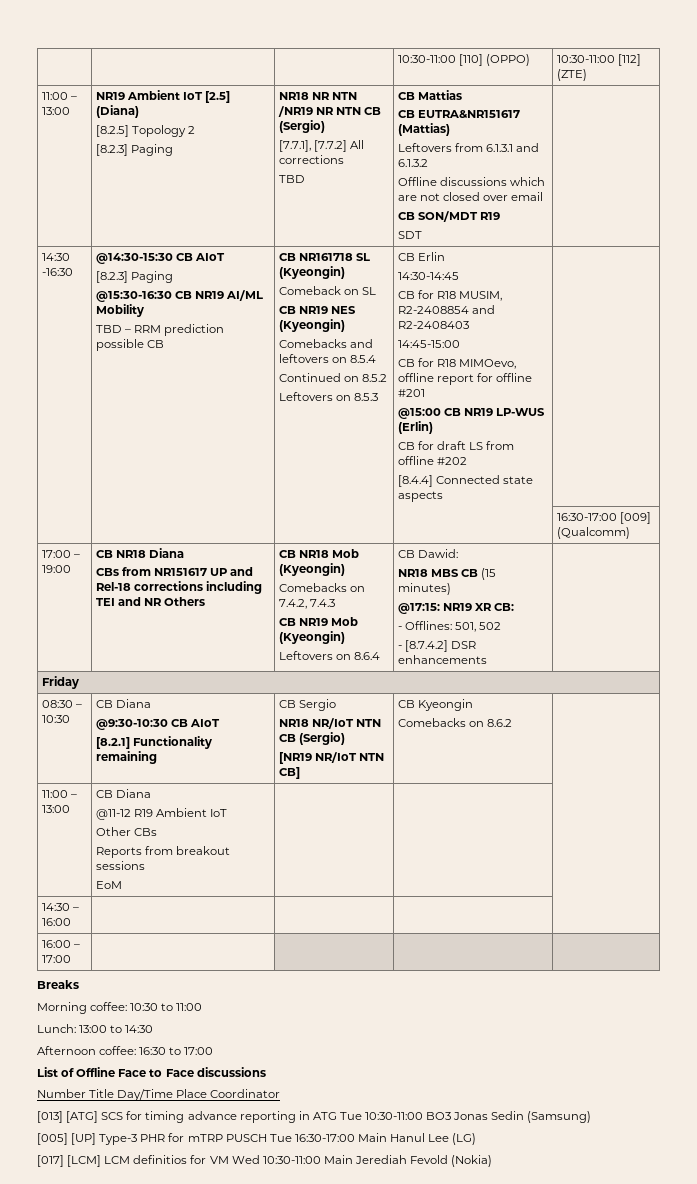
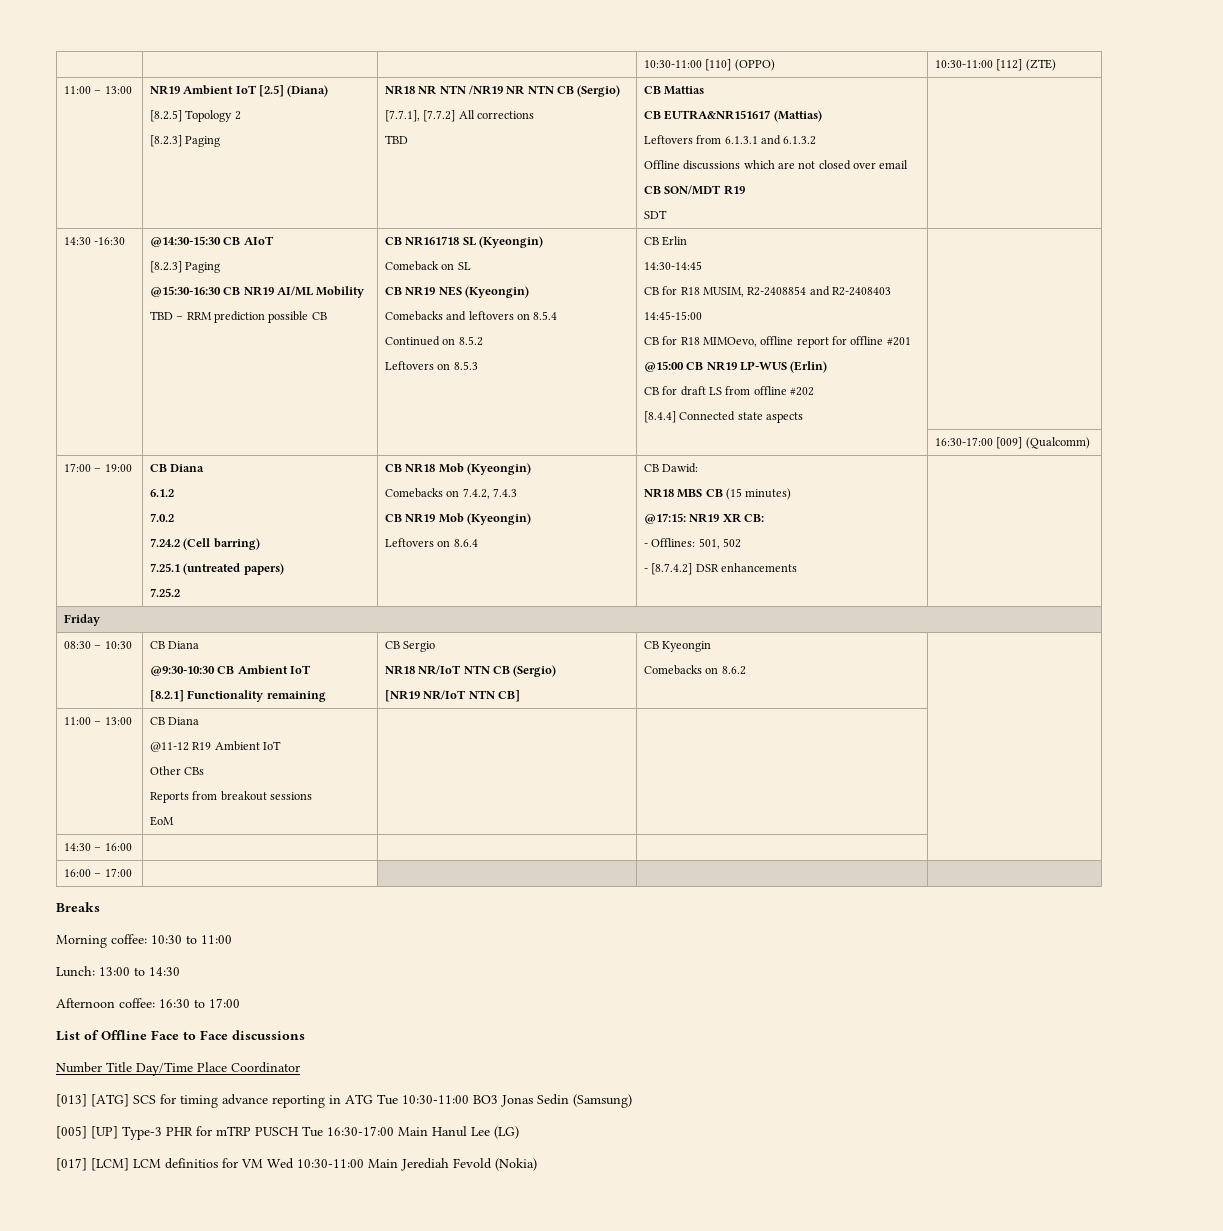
[115,548,184,558] [95,567,254,576] [95,581,262,594] [95,597,205,606] NR18 Diana // CBs from NR151617 UP and Rel-18 corrections including TEI and NR Others -> [170,464,205,472] [149,489,174,497] [149,513,174,522] [149,538,260,550] [149,563,284,575] [149,588,180,597] Diana // 6.1.2 // 7.0.2 // 7.24.2 (Cell barring) // 7.25.1 (untreated papers) // 7.25.2
[189,719,220,727] AIoT -> [237,665,311,675] Ambient IoT

